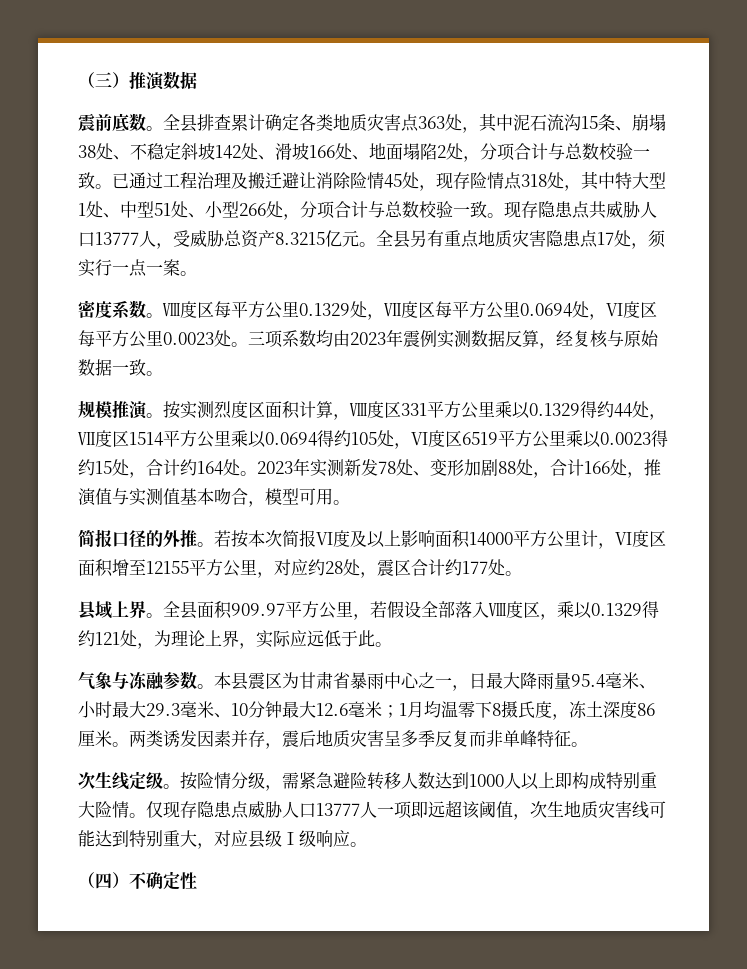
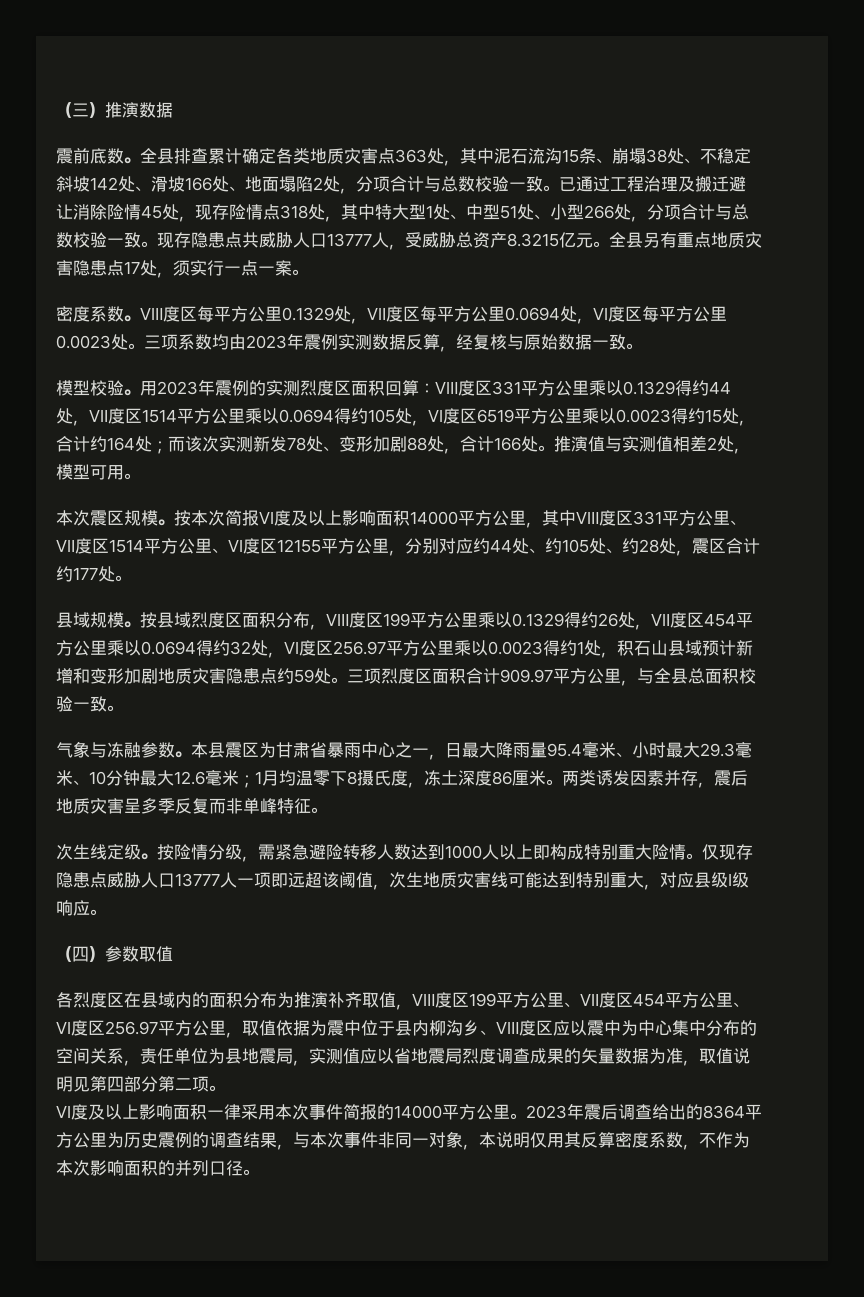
[78,400,180,420] 规模推演。按 -> [56,379,266,396] 模型校验。用2023年震例的
[299,401,350,420] 计算， -> [385,380,435,396] 回算：
[240,458,310,476] 。2023年 -> [152,436,219,454] ；而该次
[627,472,644,478] ， -> [538,445,554,451] 。
[180,488,248,505] 基本吻合 -> [673,436,734,452] 相差2处
[78,529,231,548] 简报口径的外推。若 -> [56,510,174,526] 本次震区规模。
[581,530,666,549] [78,559,308,578] 计，Ⅵ度区面积增至12155平方公里，对应 -> [526,510,746,528] [56,538,622,556] ，其中Ⅷ度区331平方公里、Ⅶ度区1514平方公里、Ⅵ度区12155平方公里，分别对应约44处、约105处、
[112,601,659,620] [78,630,375,649] 上界。全县面积909.97平方公里，若假设全部落入Ⅷ度区，乘以0.1329得约121处，为理论上界，实际应远低于此 -> [90,612,753,630] [56,640,753,658] [56,668,756,686] [56,696,107,712] 规模。按县域烈度区面积分布，Ⅷ度区199平方公里乘以0.1329得约26处，Ⅶ度区454平方公里乘以0.0694得约32处，Ⅵ度区256.97平方公里乘以0.0023得约1处，积石山县域预计新增和变形加剧地质灾害隐患点约59处。三项烈度区面积合计909.97平方公里，与全县总面积校验一致
[129,871,197,890] 不确定性 -> [105,946,173,962] [56,992,749,1010] [56,1020,757,1038] [56,1048,750,1066] [56,1076,225,1092] [56,1103,762,1120] [56,1131,750,1150] [56,1160,259,1176] 参数取值 // 各烈度区在县域内的面积分布为推演补齐取值，Ⅷ度区199平方公里、Ⅶ度区454平方公里、Ⅵ度区256.97平方公里，取值依据为震中位于县内柳沟乡、Ⅷ度区应以震中为中心集中分布的空间关系，责任单位为县地震局，实测值应以省地震局烈度调查成果的矢量数据为准，取值说明见第四部分第二项。 // Ⅵ度及以上影响面积一律采用本次事件简报的14000平方公里。2023年震后调查给出的8364平方公里为历史震例的调查结果，与本次事件非同一对象，本说明仅用其反算密度系数，不作为本次影响面积的并列口径。

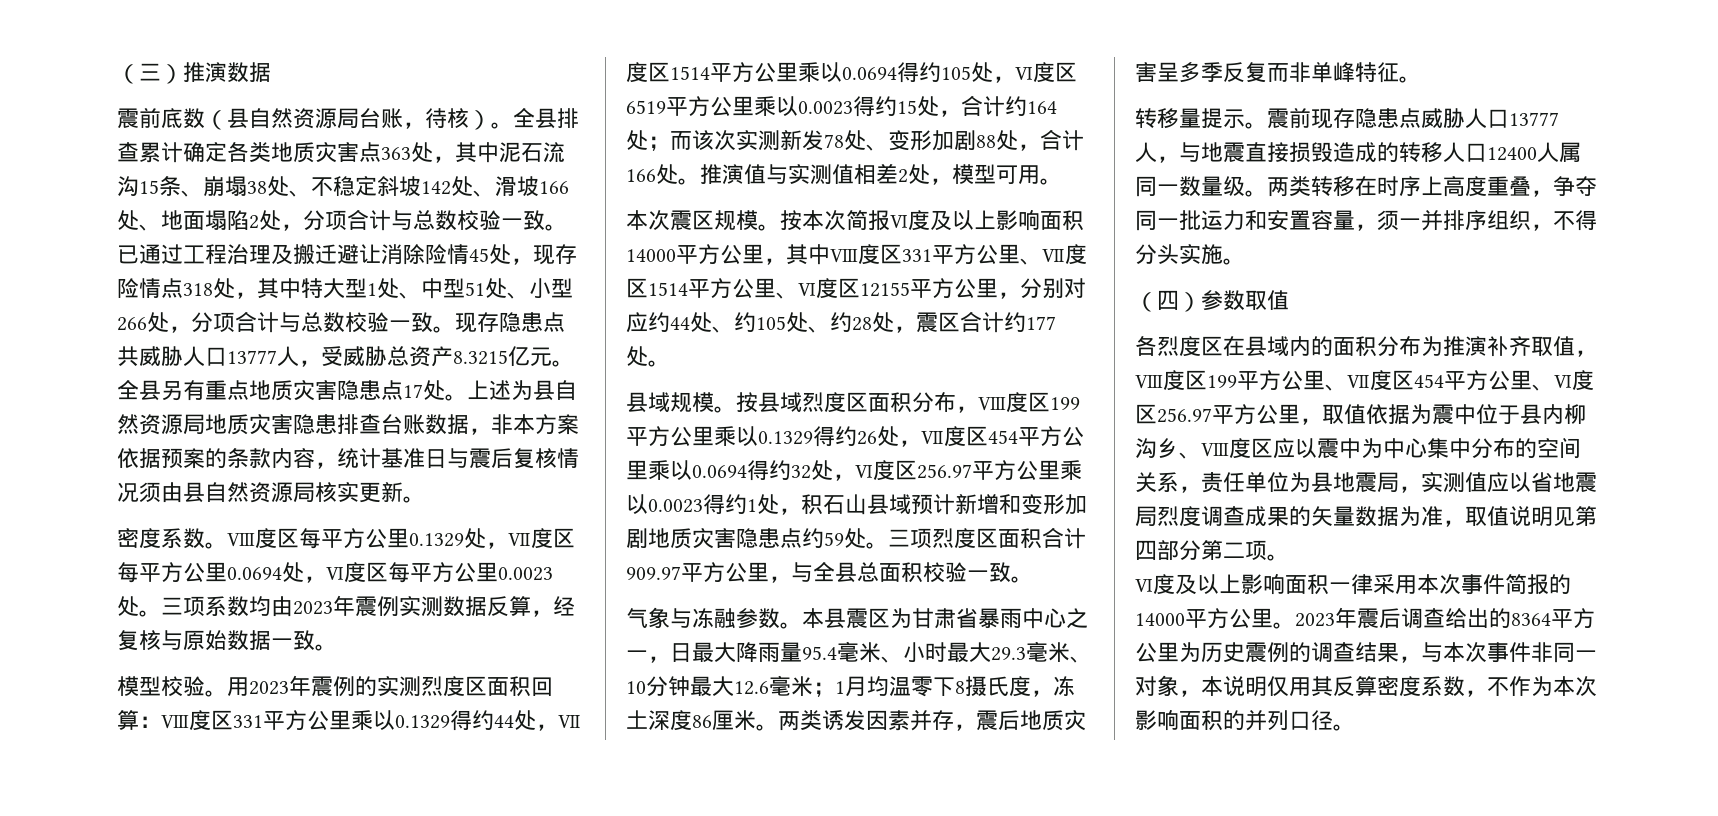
(124, 156) none -> [205,108,491,130] （县自然资源局台账，待核）
[157,260,292,278] ，须实行一点一案 -> [445,380,577,401] [117,414,579,435] [117,448,579,469] [117,482,403,503] 。上述为县自然资源局地质灾害隐患排查台账数据，非本方案依据预案的条款内容，统计基准日与震后复核情况须由县自然资源局核实更新
[56,844,719,862] 次生线定级。按险情分级，需紧急避险转移人数达到1000人以上即构成特别重大险情。仅 -> [1135,107,1311,129] 转移量提示。震前
[237,872,749,890] [56,900,90,916] 一项即远超该阈值，次生地质灾害线可能达到特别重大，对应县级Ⅰ级响应 -> [1157,142,1581,163] [1135,176,1597,197] [1135,210,1597,231] [1135,244,1223,264] ，与地震直接损毁造成的转移人口12400人属同一数量级。两类转移在时序上高度重叠，争夺同一批运力和安置容量，须一并排序组织，不得分头实施

